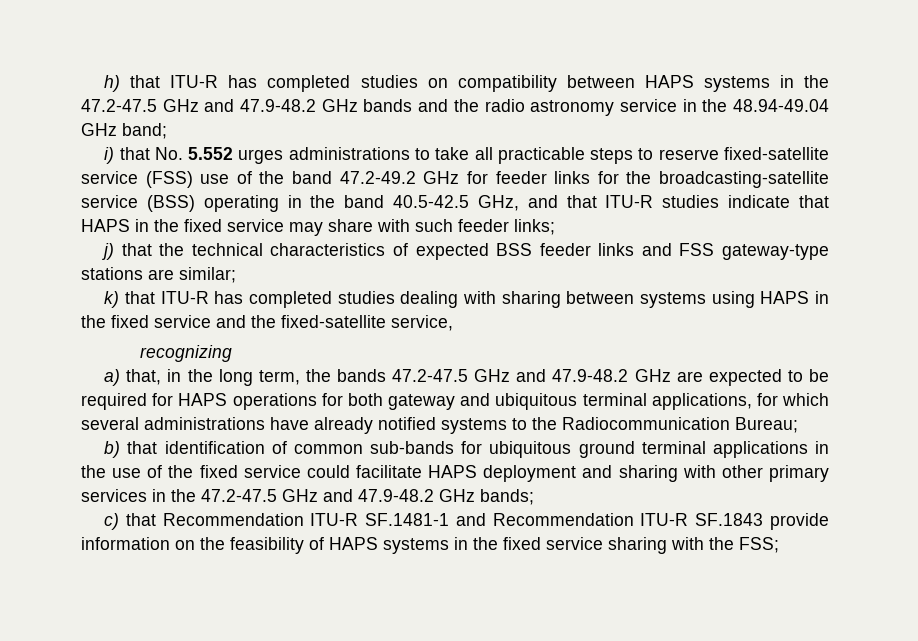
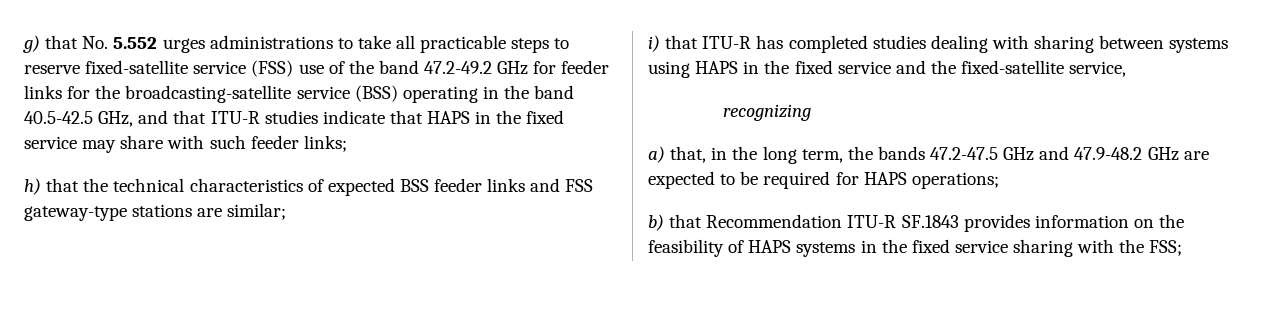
[104,75,829,92] [81,99,829,116] [81,123,167,139] [104,147,115,164] h) that ITU-R has completed studies on compatibility between HAPS systems in the 47.2-47.5 GHz and 47.9-48.2 GHz bands and the radio astronomy service in the 48.94-49.04 GHz band; // i) -> [23,35,40,53] g)
[102,243,115,260] j) -> [24,178,41,195] h)
[104,291,120,308] k) -> [648,35,660,52] i)
[232,393,829,410] [81,417,798,434] [104,441,830,458] [81,465,829,482] [81,489,534,505] [104,513,486,530] operations for both gateway and ubiquitous terminal applications, for which several administrations have already notified systems to the Radiocommunication Bureau; // b) that identification of common sub-bands for ubiquitous ground terminal applications in the use of the fixed service could facilitate HAPS deployment and sharing with other primary services in the 47.2-47.5 GHz and 47.9-48.2 GHz bands; // c) that Recommendation ITU-R SF.1481-1 and -> [911,172,999,189] [648,214,703,231] operations; // b) that
[770,513,830,530] provide -> [963,214,1030,232] provides

